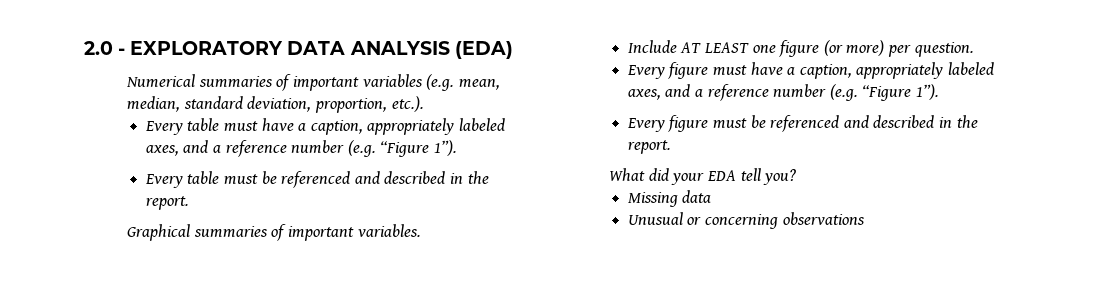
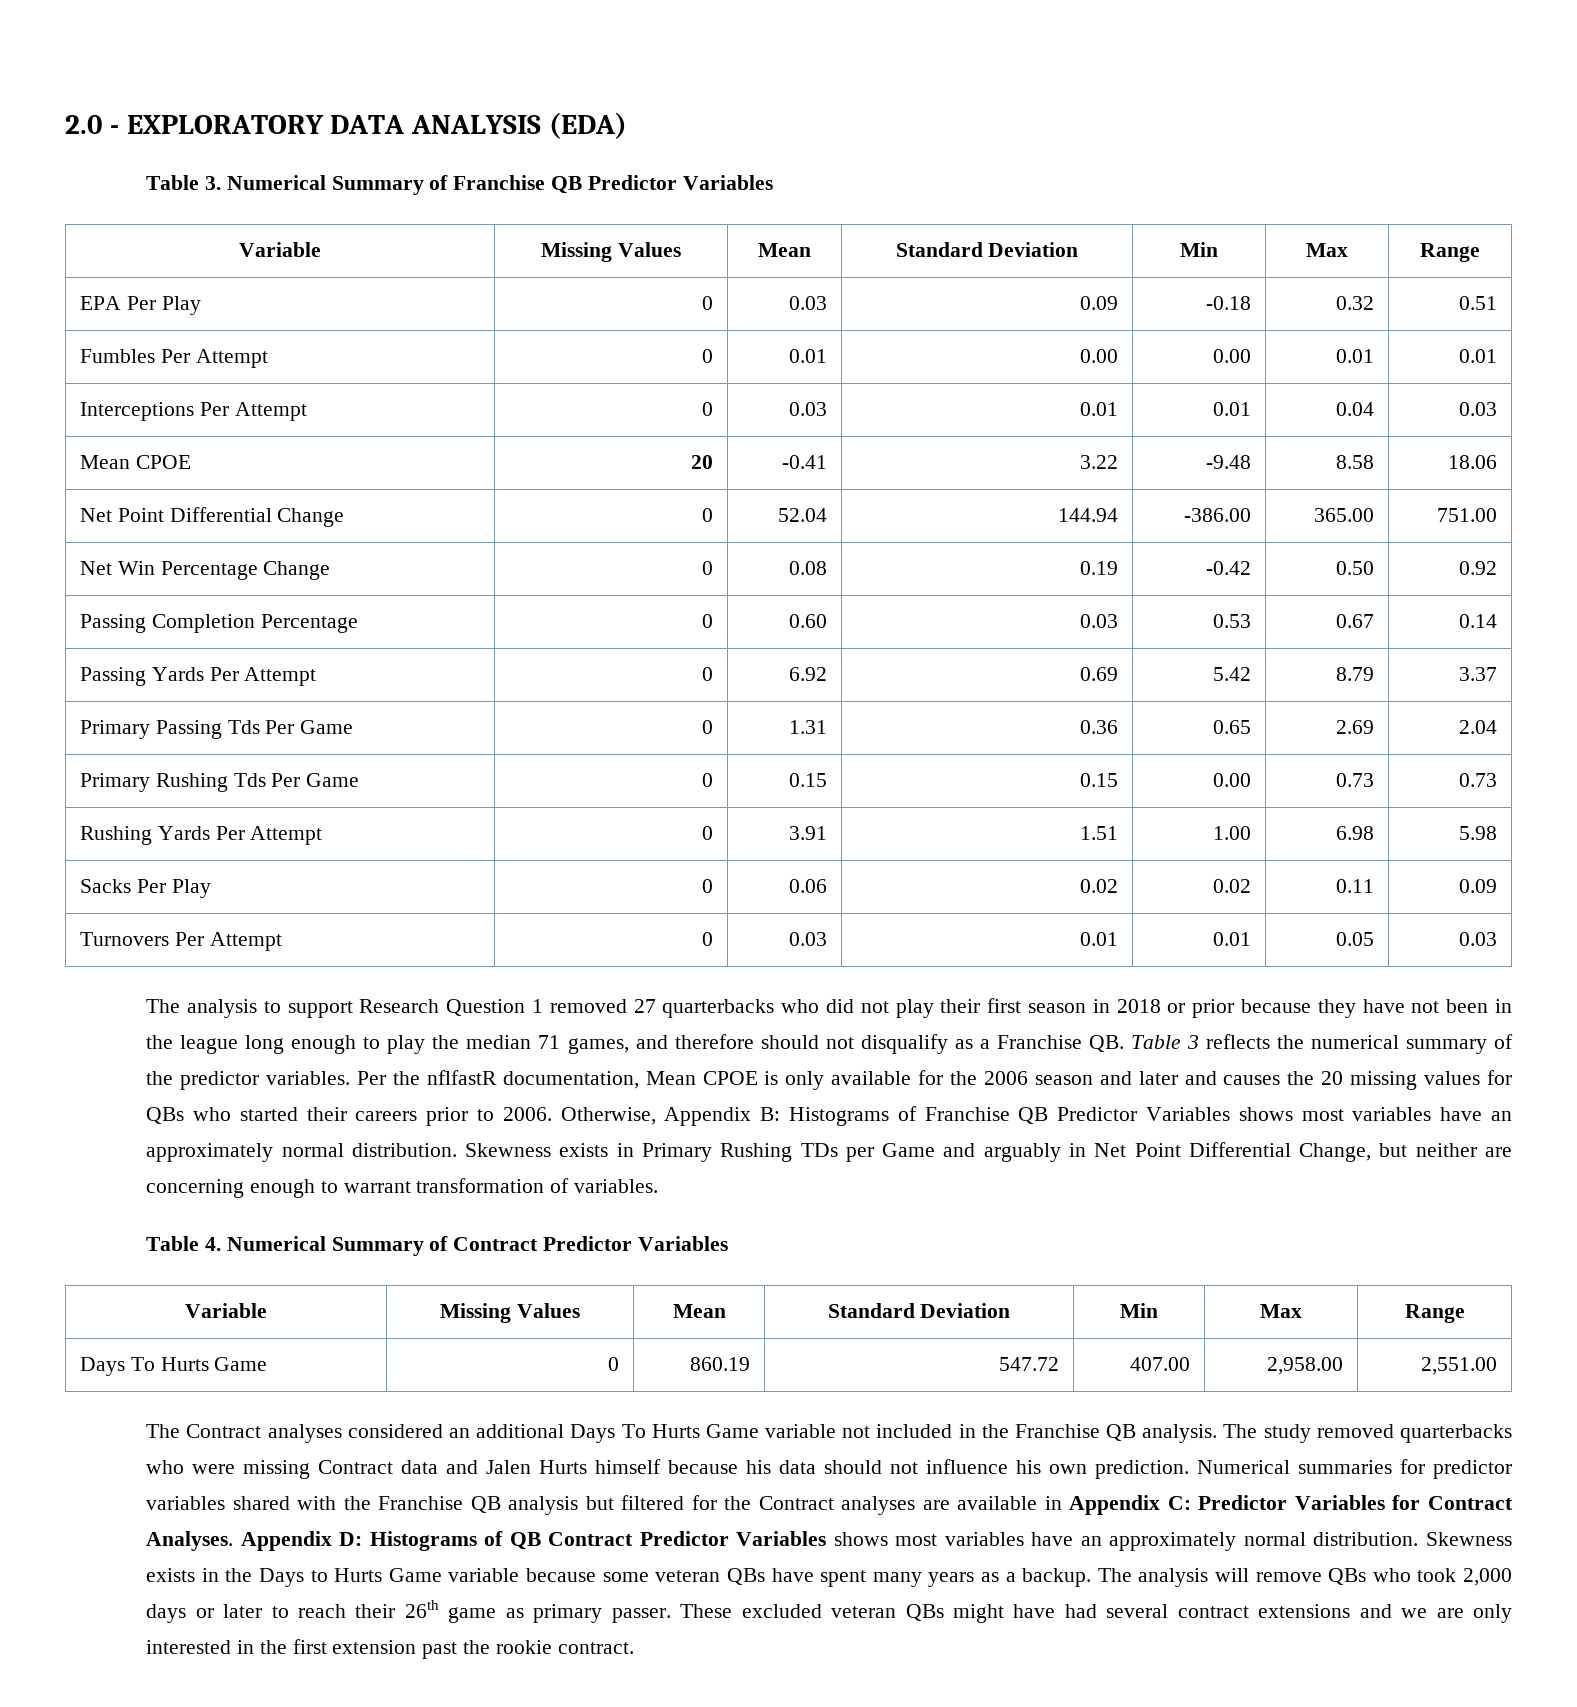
[126,74,500,91] [127,96,424,113] [144,118,506,135] [145,140,458,157] [144,171,489,188] [145,196,189,210] [127,224,421,241] [627,40,974,57] [626,62,995,79] [627,84,940,101] [626,115,978,132] [627,140,671,154] [609,168,797,185] [627,190,712,207] [627,212,865,229] Numerical summaries of important variables (e.g. mean, median, standard deviation, proportion, etc.). // Every table must have a caption, appropriately labeled axes, and a reference number (e.g. “Figure 1”). // Every table must be referenced and described in the report. // Graphical summaries of important variables. // Include AT LEAST one figure (or more) per question. // Every figure must have a caption, appropriately labeled axes, and a reference number (e.g. “Figure 1”). // Every figure must be referenced and described in the report. // What did your EDA tell you? // Missing data // Unusual or concerning observations -> [146,175,773,195] [239,242,321,257] [541,242,681,262] [758,243,811,257] [895,242,1079,257] [1180,242,1218,257] [1306,243,1348,257] [1420,243,1480,262] [79,296,201,315] [702,296,714,310] [789,296,828,310] [1080,296,1119,310] [1206,296,1252,310] [1336,296,1375,310] [1459,296,1498,310] [79,349,268,368] [702,349,714,363] [789,349,828,363] [1080,349,1119,363] [1213,349,1252,363] [1336,349,1375,363] [1459,349,1498,363] [79,402,307,421] [702,402,714,416] [789,402,828,416] [1080,402,1119,416] [1213,402,1252,416] [1336,402,1375,416] [1459,402,1498,416] [79,455,191,469] [691,455,714,469] [782,455,828,469] [1080,455,1119,469] [1206,455,1252,469] [1336,455,1375,469] [1448,455,1498,469] [79,507,345,527] [702,508,714,522] [778,508,828,522] [1058,508,1119,522] [1184,508,1252,522] [1314,508,1375,522] [1437,508,1498,522] [79,561,331,580] [702,561,714,575] [789,561,828,575] [1080,561,1119,575] [1206,561,1252,575] [1336,561,1375,575] [1459,561,1498,575] [79,614,358,633] [702,614,714,628] [789,614,828,628] [1080,614,1119,628] [1213,614,1252,628] [1336,614,1375,628] [1459,614,1498,628] [79,667,317,686] [702,667,714,681] [789,667,828,681] [1080,667,1119,681] [1213,667,1252,681] [1336,667,1375,681] [1459,667,1498,681] [79,720,354,739] [702,720,714,734] [789,720,828,734] [1080,720,1119,734] [1213,720,1252,734] [1336,720,1375,734] [1459,720,1498,734] [79,773,360,792] [702,773,714,787] [789,773,828,787] [1080,773,1119,787] [1213,773,1252,787] [1336,773,1375,787] [1459,773,1498,787] [79,826,323,845] [702,826,714,840] [789,826,828,840] [1080,826,1119,840] [1213,826,1252,840] [1336,826,1375,840] [1459,826,1498,840] [79,879,211,898] [702,879,714,893] [789,879,828,893] [1080,879,1119,893] [1213,879,1252,893] [1336,879,1375,893] [1459,879,1498,893] [79,932,282,951] [702,932,714,946] [789,932,828,946] [1080,932,1119,946] [1213,932,1252,946] [1336,932,1375,946] [1459,932,1498,946] [146,998,1512,1018] [146,1034,1514,1054] [146,1070,1512,1090] [146,1106,1512,1126] [146,1142,1512,1162] [146,1178,659,1198] [146,1236,728,1256] [185,1303,267,1318] [440,1303,580,1323] [672,1304,726,1318] [827,1303,1011,1318] [1120,1303,1158,1318] [1260,1304,1302,1318] [1404,1304,1465,1323] [79,1357,268,1376] [608,1357,620,1371] [690,1357,751,1371] [999,1357,1060,1371] [1130,1357,1191,1371] [1267,1357,1344,1375] [1421,1357,1498,1375] [146,1424,1513,1443] [146,1459,1513,1479] [146,1495,1513,1515] [146,1531,1512,1551] [146,1568,1513,1587] [146,1600,1513,1623] [146,1639,634,1659] Table 3. Numerical Summary of Franchise QB Predictor Variables // Variable | Missing Values | Mean | Standard Deviation | Min | Max | Range // EPA Per Play | 0 | 0.03 | 0.09 | -0.18 | 0.32 | 0.51 // Fumbles Per Attempt | 0 | 0.01 | 0.00 | 0.00 | 0.01 | 0.01 // Interceptions Per Attempt | 0 | 0.03 | 0.01 | 0.01 | 0.04 | 0.03 // Mean CPOE | 20 | -0.41 | 3.22 | -9.48 | 8.58 | 18.06 // Net Point Differential Change | 0 | 52.04 | 144.94 | -386.00 | 365.00 | 751.00 // Net Win Percentage Change | 0 | 0.08 | 0.19 | -0.42 | 0.50 | 0.92 // Passing Completion Percentage | 0 | 0.60 | 0.03 | 0.53 | 0.67 | 0.14 // Passing Yards Per Attempt | 0 | 6.92 | 0.69 | 5.42 | 8.79 | 3.37 // Primary Passing Tds Per Game | 0 | 1.31 | 0.36 | 0.65 | 2.69 | 2.04 // Primary Rushing Tds Per Game | 0 | 0.15 | 0.15 | 0.00 | 0.73 | 0.73 // Rushing Yards Per Attempt | 0 | 3.91 | 1.51 | 1.00 | 6.98 | 5.98 // Sacks Per Play | 0 | 0.06 | 0.02 | 0.02 | 0.11 | 0.09 // Turnovers Per Attempt | 0 | 0.03 | 0.01 | 0.01 | 0.05 | 0.03 // The analysis to support Research Question 1 removed 27 quarterbacks who did not play their first season in 2018 or prior because they have not been in the league long enough to play the median 71 games, and therefore should not disqualify as a Franchise QB. Table 3 reflects the numerical summary of the predictor variables. Per the nflfastR documentation, Mean CPOE is only available for the 2006 season and later and causes the 20 missing values for QBs who started their careers prior to 2006. Otherwise, Appendix B: Histograms of Franchise QB Predictor Variables shows most variables have an approximately normal distribution. Skewness exists in Primary Rushing TDs per Game and arguably in Net Point Differential Change, but neither are concerning enough to warrant transformation of variables. // Table 4. Numerical Summary of Contract Predictor Variables // Variable | Missing Values | Mean | Standard Deviation | Min | Max | Range // Days To Hurts Game | 0 | 860.19 | 547.72 | 407.00 | 2,958.00 | 2,551.00 // The Contract analyses considered an additional Days To Hurts Game variable not included in the Franchise QB analysis. The study removed quarterbacks who were missing Contract data and Jalen Hurts himself because his data should not influence his own prediction. Numerical summaries for predictor variables shared with the Franchise QB analysis but filtered for the Contract analyses are available in Appendix C: Predictor Variables for Contract Analyses. Appendix D: Histograms of QB Contract Predictor Variables shows most variables have an approximately normal distribution. Skewness exists in the Days to Hurts Game variable because some veteran QBs have spent many years as a backup. The analysis will remove QBs who took 2,000 days or later to reach their 26th game as primary passer. These excluded veteran QBs might have had several contract extensions and we are only interested in the first extension past the rookie contract.

